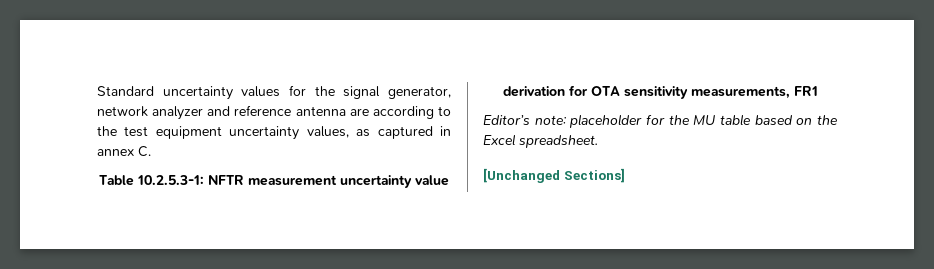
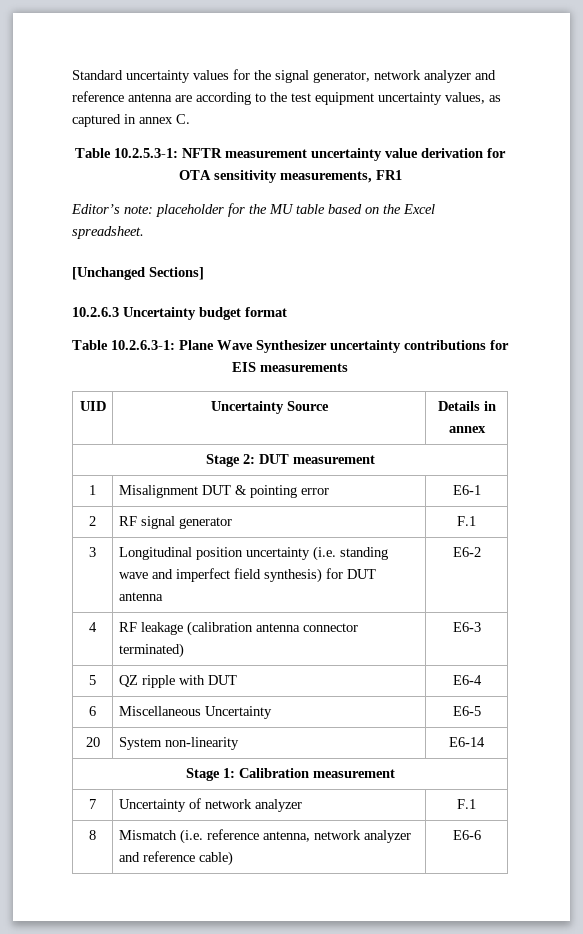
(625, 175) none -> [72,307,287,320] [72,340,509,353] [232,362,348,372] [79,401,106,411] [210,401,329,414] [437,401,496,411] [448,426,486,433] [205,454,375,467] [89,485,96,495] [118,485,329,498] [452,485,481,495] [89,516,96,526] [118,516,232,529] [457,516,476,526] [89,547,96,557] [118,546,388,561] [118,568,376,583] [118,592,163,601] [452,547,481,557] [89,622,97,632] [118,621,358,636] [118,643,184,658] [452,622,481,632] [89,675,96,685] [118,675,237,688] [452,675,482,685] [89,706,96,716] [118,706,272,719] [452,706,481,716] [85,737,100,747] [118,737,239,750] [449,737,485,747] [185,768,395,781] [89,799,96,809] [118,798,302,812] [457,799,476,809] [89,830,96,840] [118,829,411,844] [118,851,233,866] [452,830,481,840] // 10.2.6.3 Uncertainty budget format // Table 10.2.6.3-1: Plane Wave Synthesizer uncertainty contributions for EIS measurements // UID | Uncertainty Source | Details in annex // Stage 2: DUT measurement // 1 | Misalignment DUT & pointing error | E6-1 // 2 | RF signal generator | F.1 // 3 | Longitudinal position uncertainty (i.e. standing wave and imperfect field synthesis) for DUT antenna | E6-2 // 4 | RF leakage (calibration antenna connector terminated) | E6-3 // 5 | QZ ripple with DUT | E6-4 // 6 | Miscellaneous Uncertainty | E6-5 // 20 | System non-linearity | E6-14 // Stage 1: Calibration measurement // 7 | Uncertainty of network analyzer | F.1 // 8 | Mismatch (i.e. reference antenna, network analyzer and reference cable) | E6-6

